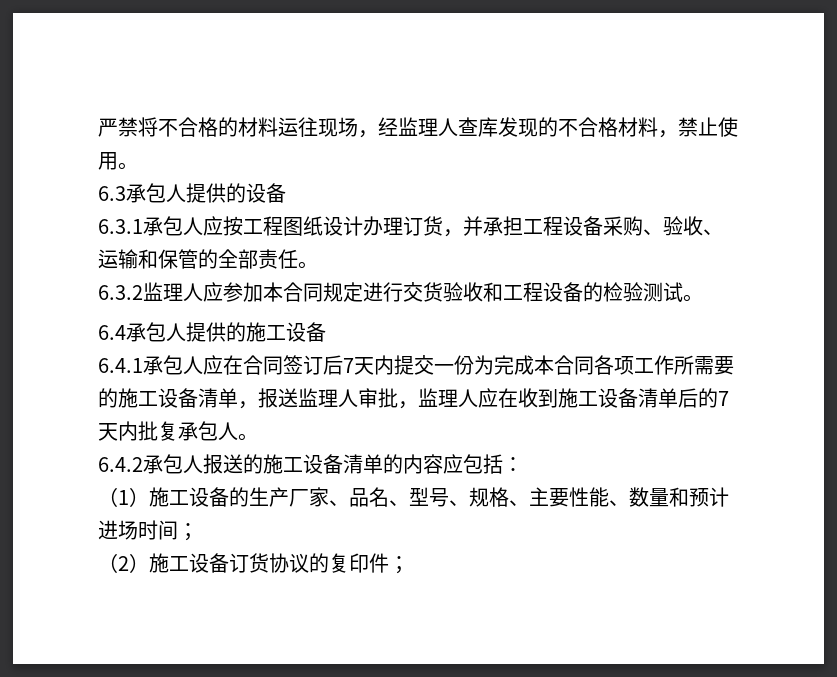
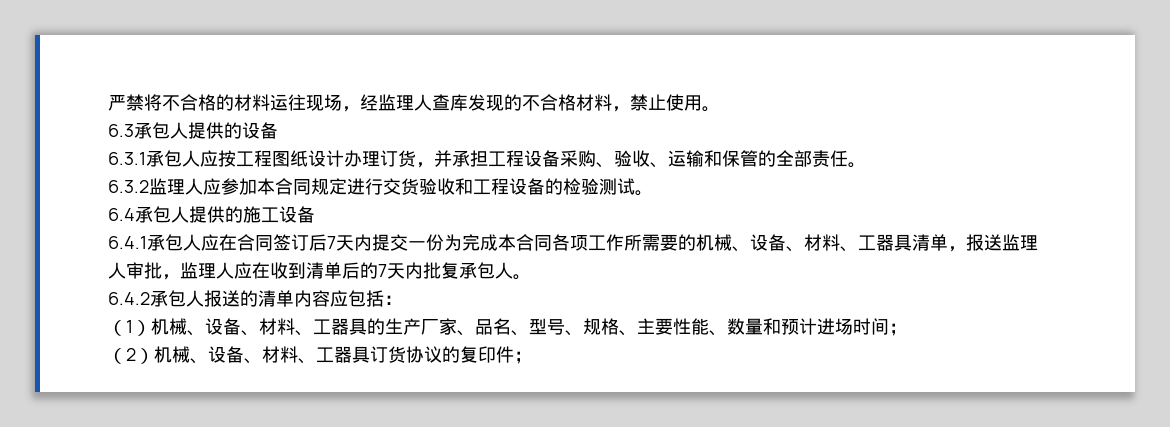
[118,388,198,408] 施工设备 -> [696,234,912,252] 机械、设备、材料、工器具
[558,388,638,408] 施工设备 -> (306, 270) none
[263,454,403,474] 施工设备清单的 -> [258,290,294,307] 清单
[149,487,229,507] 施工设备 -> [151,318,367,336] 机械、设备、材料、工器具
[149,553,229,573] 施工设备 -> [154,346,370,364] 机械、设备、材料、工器具

